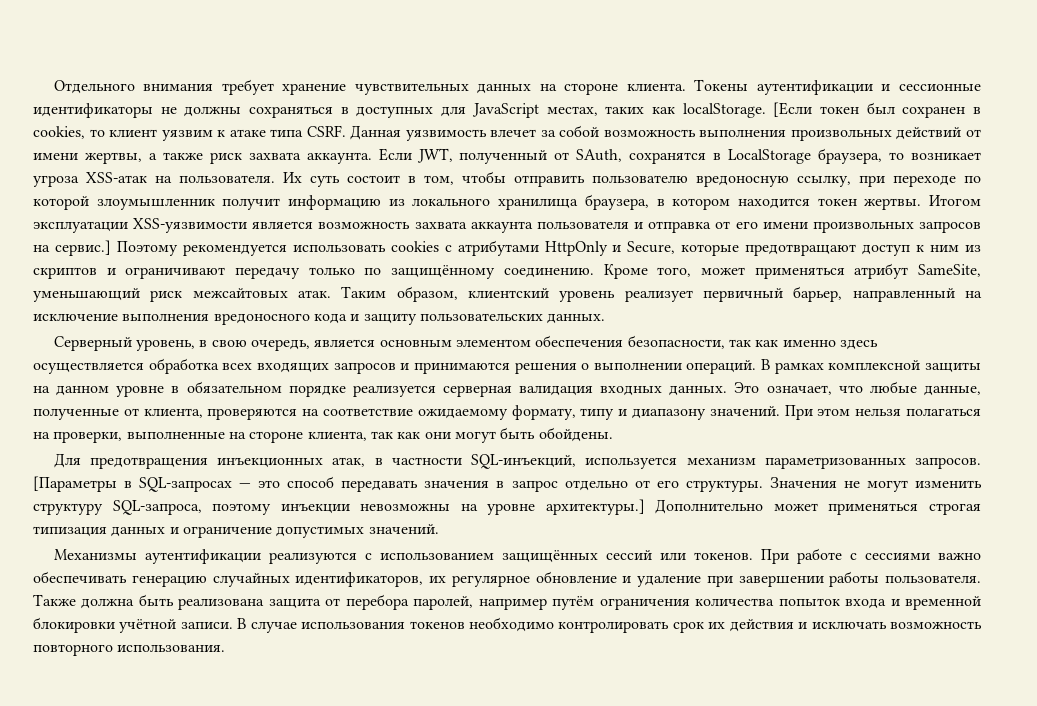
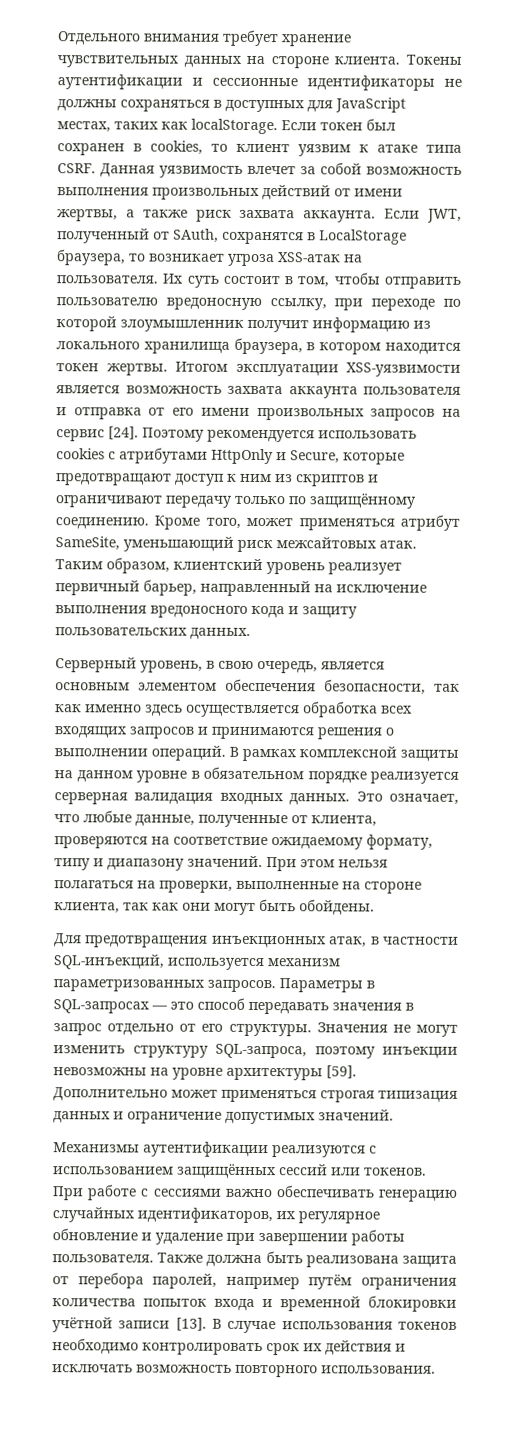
[773,102,813,117] [Если -> [281,120,317,131] Если
[54,240,111,256] сервис.] -> [56,426,139,442] сервис [24].
[33,476,117,492] [Параметры -> [279,978,363,993] Параметры
[545,499,645,515] архитектуры.] -> [226,1065,357,1081] архитектуры [59].
[180,622,233,629] записи. -> [118,1317,207,1331] записи [13].

